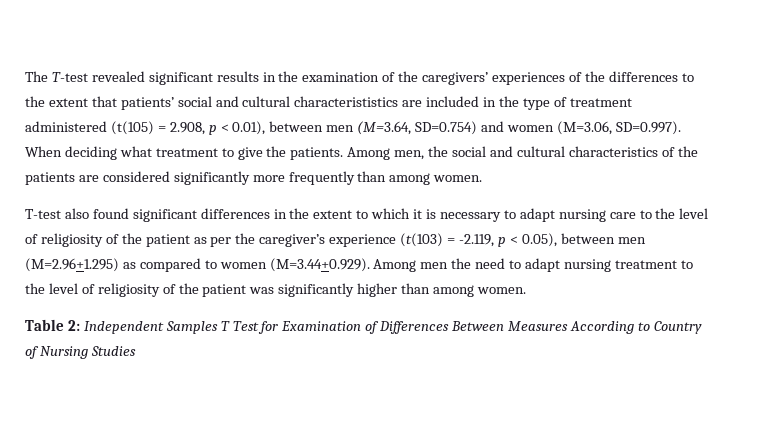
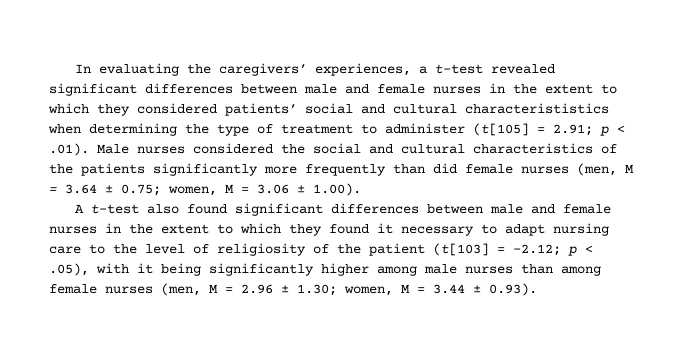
[25,71,694,85] [25,96,117,107] The T-test revealed significant results in the examination of the caregivers’ experiences of the differences to the extent that -> [74,63,555,76] [49,83,617,96] [48,103,217,116] In evaluating the caregivers’ experiences, a t-test revealed significant differences between male and female nurses in the extent to which they considered
[402,96,497,107] are included in -> [48,123,177,136] when determining
[25,121,681,135] [25,146,425,160] administered (t(105) = 2.908, p < 0.01), between men (M=3.64, SD=0.754) and women (M=3.06, SD=0.997). When deciding what treatment to give the patients. Among men, -> [361,123,625,136] [49,143,273,156] to administer (t[105] = 2.91; p < .01). Male nurses considered
[78,171,170,182] are considered -> (145, 169) none
[389,173,483,185] [25,208,437,222] among women. // T-test also found significant differences in the extent to which it is -> [433,163,634,176] [49,183,361,196] [74,203,611,216] [49,223,393,236] did female nurses (men, M = 3.64 ± 0.75; women, M = 3.06 ± 1.00). // A t-test also found significant differences between male and female nurses in the extent to which they found it
[193,233,646,247] [25,258,693,272] [25,283,526,297] [25,319,702,334] [25,346,136,359] as per the caregiver’s experience (t(103) = -2.119, p < 0.05), between men (M=2.96+1.295) as compared to women (M=3.44+0.929). Among men the need to adapt nursing treatment to the level of religiosity of the patient was significantly higher than among women. // Table 2: Independent Samples T Test for Examination of Differences Between Measures According to Country of Nursing Studies -> [433,243,593,256] [49,263,601,276] [49,283,537,296] (t[103] = –2.12; p < .05), with it being significantly higher among male nurses than among female nurses (men, M = 2.96 ± 1.30; women, M = 3.44 ± 0.93).

